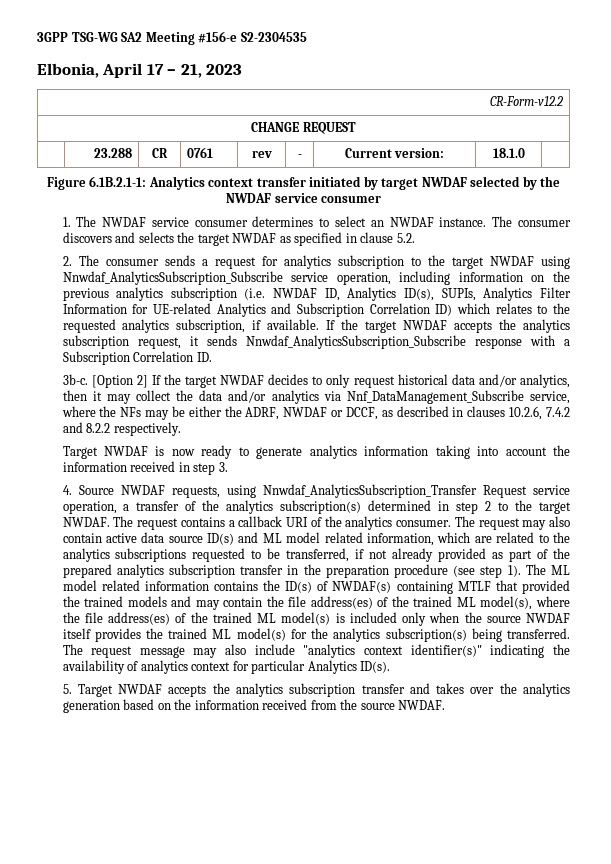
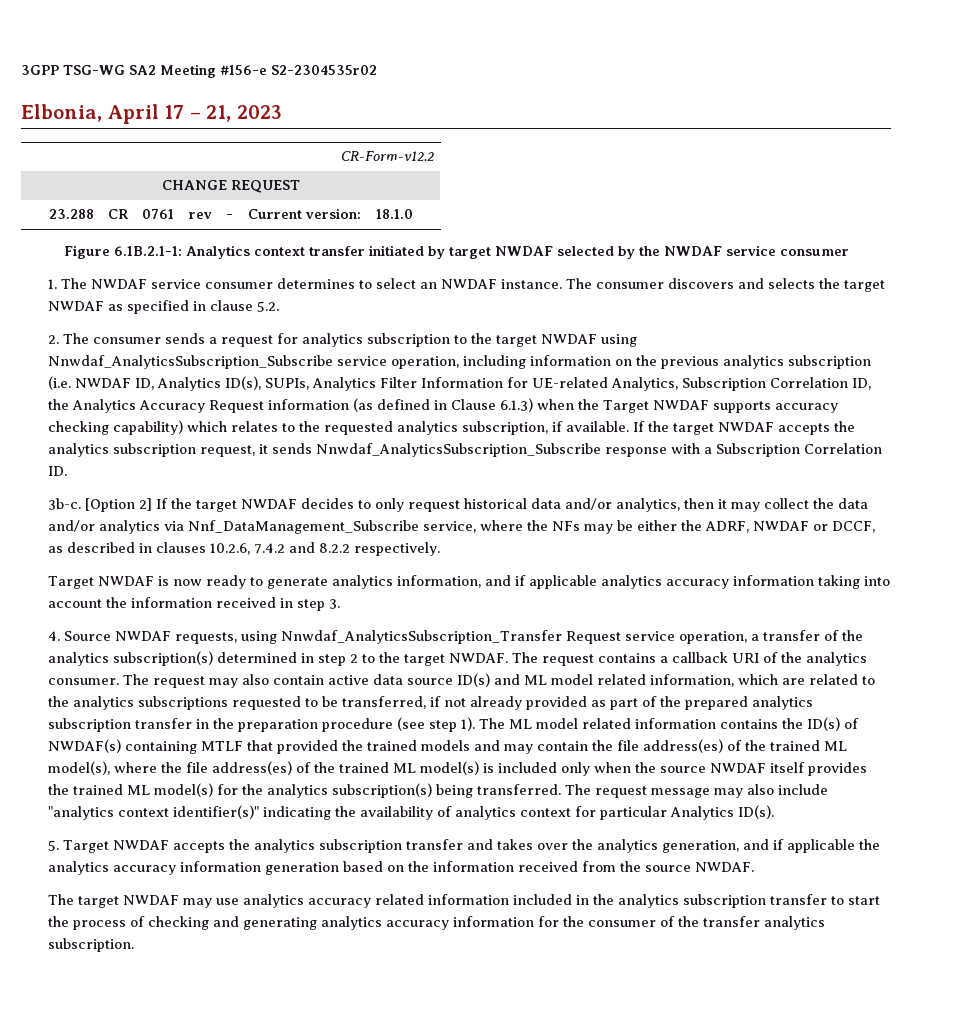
[240,32,307,42] S2-2304535 -> [271,65,377,75] S2-2304535r02
[216,303,453,317] Analytics and Subscription Correlation ID) -> [610,377,871,391] [47,398,838,413] [47,420,183,435] Analytics, Subscription Correlation ID, the Analytics Accuracy Request information (as defined in Clause 6.1.3) when the Target NWDAF supports accuracy checking capability)
(357, 452) none -> [396,575,729,589] information, and if applicable analytics accuracy
(571, 690) none -> [661,839,880,853] [47,861,261,875] generation, and if applicable the analytics accuracy information
(446, 705) none -> [47,894,880,908] [47,916,825,930] [47,938,134,952] // The target NWDAF may use analytics accuracy related information included in the analytics subscription transfer to start the process of checking and generating analytics accuracy information for the consumer of the transfer analytics subscription.

